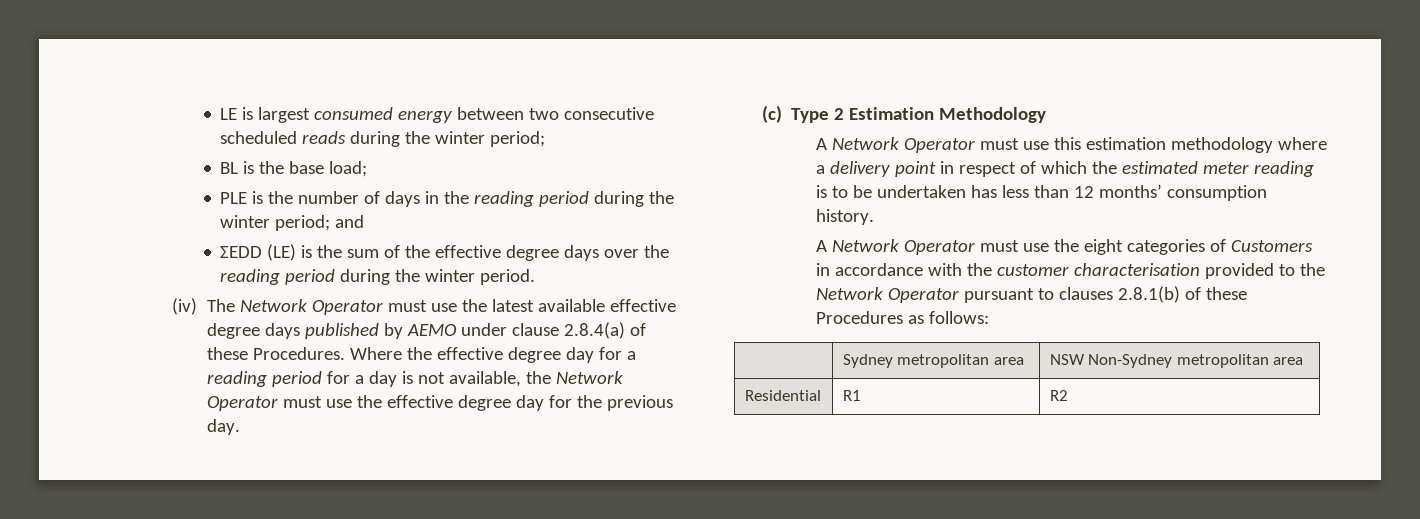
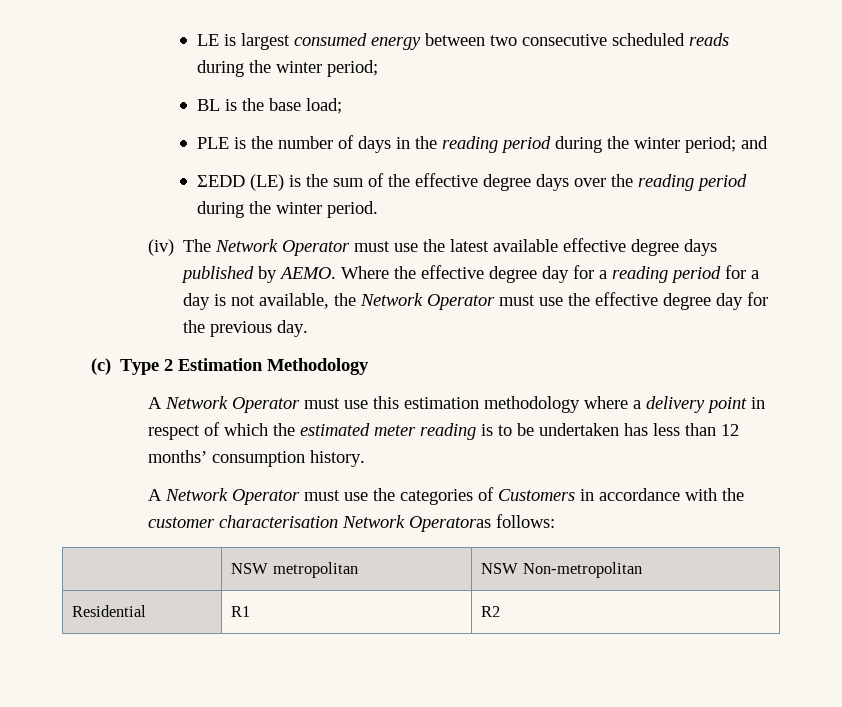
[406,322,646,339] [206,347,345,360] AEMO under clause 2.8.4(a) of these Procedures. -> [279,267,337,279] AEMO.
[1084,239,1124,255] eight -> (395, 494) none
[1205,263,1326,279] [816,286,1248,303] [816,311,925,324] provided to the Network Operator pursuant to clauses 2.8.1(b) of these Procedures as -> [341,515,491,532] Network Operatoras
[842,354,1024,368] [1049,354,1304,368] Sydney metropolitan area | NSW Non-Sydney metropolitan area -> [231,562,358,578] [481,562,642,578] NSW metropolitan | NSW Non-metropolitan

